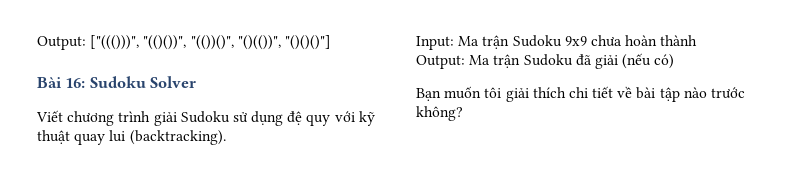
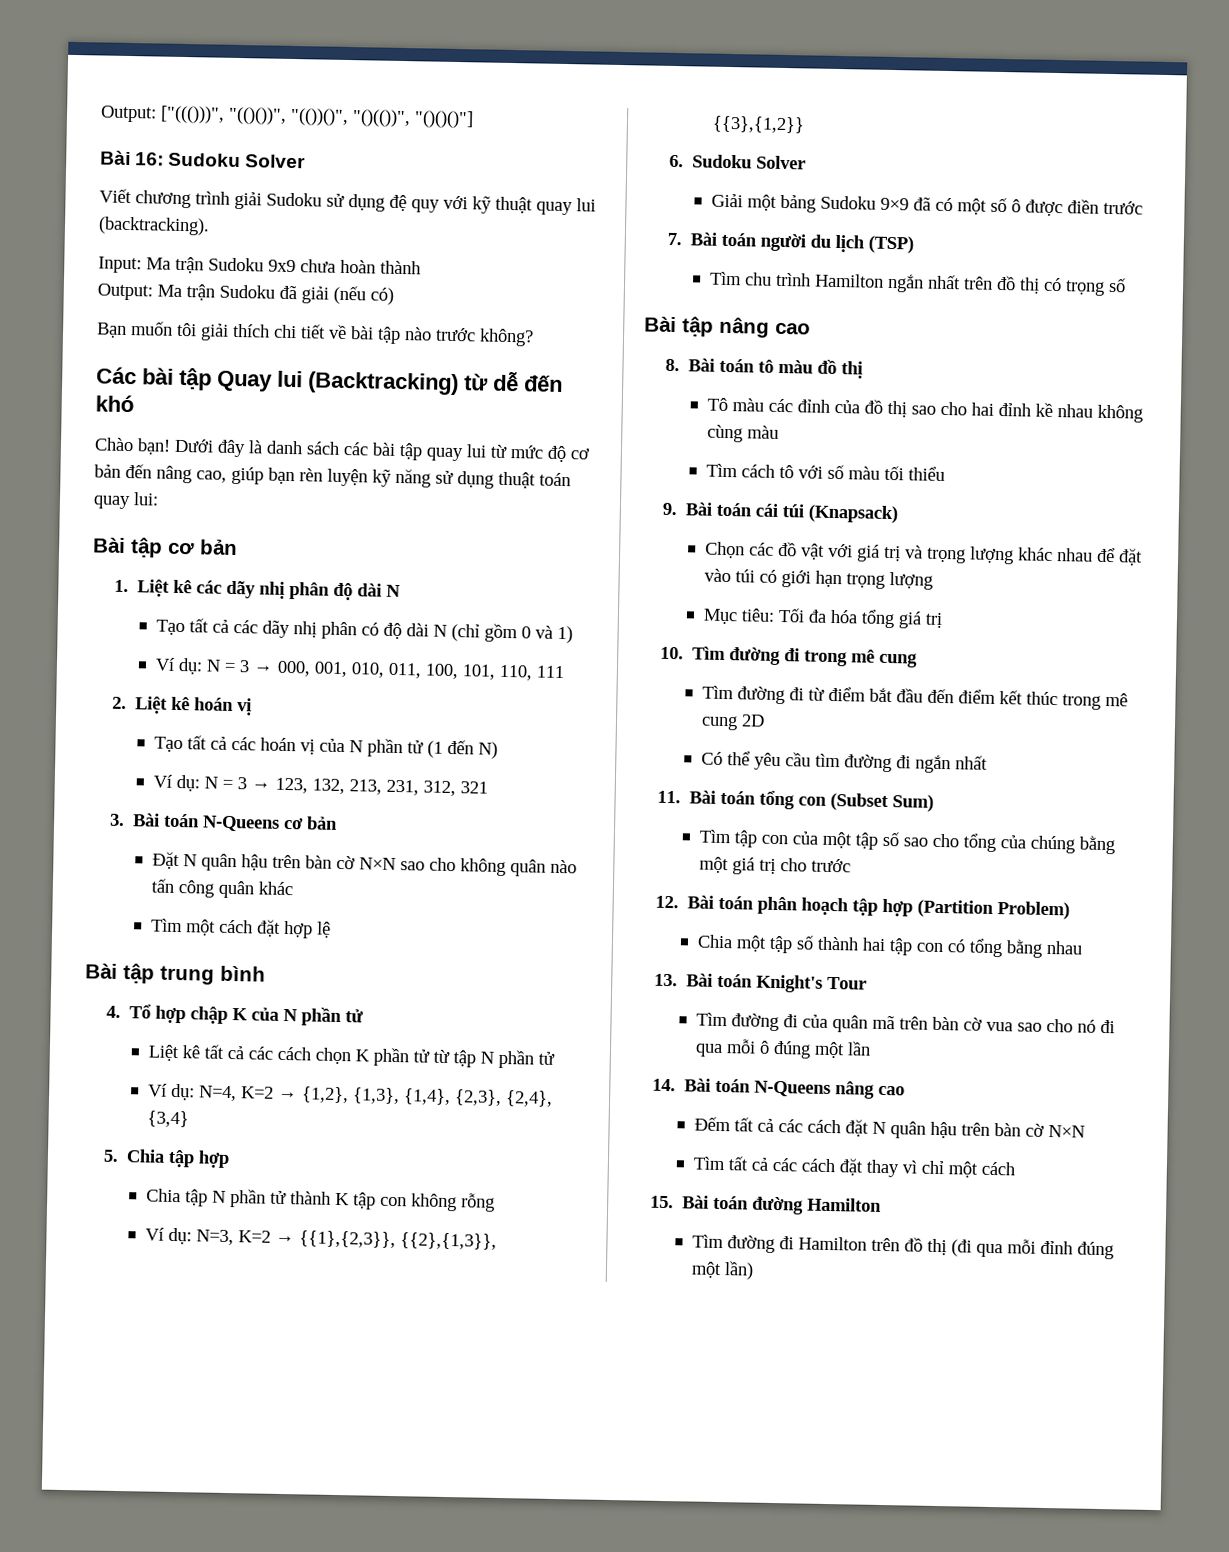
(463, 113) none -> [96,366,563,396] [95,394,134,413] [94,437,589,463] [94,463,571,489] [93,492,159,510] [93,537,238,558] [114,579,402,601] [155,618,573,644] [154,657,565,681] [112,696,253,716] [153,735,498,759] [152,774,488,797] [110,813,339,832] [151,851,577,877] [150,878,294,899] [150,918,331,939] [85,963,266,985] [106,1004,365,1027] [147,1044,555,1069] [147,1083,553,1107] [146,1110,189,1128] [103,1149,231,1169] [145,1188,495,1212] [144,1227,497,1250] [711,115,805,134] [669,154,807,170] [710,193,1143,217] [667,232,915,254] [709,271,1126,296] [644,316,811,338] [665,358,864,379] [706,397,1143,423] [706,424,779,443] [705,463,945,481] [662,502,899,524] [704,541,1143,566] [703,568,933,590] [702,607,943,629] [660,646,919,668] [701,685,1128,710] [700,714,765,731] [700,751,988,774] [657,790,935,812] [698,829,1115,855] [698,856,851,875] [655,895,1071,920] [696,934,1083,958] [654,973,868,993] [695,1012,1115,1034] [694,1039,871,1059] [652,1078,906,1099] [693,1116,1085,1139] [692,1156,1015,1178] [650,1195,883,1215] [691,1234,1114,1260] [690,1261,754,1280] // Các bài tập Quay lui (Backtracking) từ dễ đến khó // Chào bạn! Dưới đây là danh sách các bài tập quay lui từ mức độ cơ bản đến nâng cao, giúp bạn rèn luyện kỹ năng sử dụng thuật toán quay lui: // Bài tập cơ bản // 1. Liệt kê các dãy nhị phân độ dài N // Tạo tất cả các dãy nhị phân có độ dài N (chỉ gồm 0 và 1) // Ví dụ: N = 3 → 000, 001, 010, 011, 100, 101, 110, 111 // 2. Liệt kê hoán vị // Tạo tất cả các hoán vị của N phần tử (1 đến N) // Ví dụ: N = 3 → 123, 132, 213, 231, 312, 321 // 3. Bài toán N-Queens cơ bản // Đặt N quân hậu trên bàn cờ N×N sao cho không quân nào tấn công quân khác // Tìm một cách đặt hợp lệ // Bài tập trung bình // 4. Tổ hợp chập K của N phần tử // Liệt kê tất cả các cách chọn K phần tử từ tập N phần tử // Ví dụ: N=4, K=2 → {1,2}, {1,3}, {1,4}, {2,3}, {2,4}, {3,4} // 5. Chia tập hợp // Chia tập N phần tử thành K tập con không rỗng // Ví dụ: N=3, K=2 → {{1},{2,3}}, {{2},{1,3}}, {{3},{1,2}} // 6. Sudoku Solver // Giải một bảng Sudoku 9×9 đã có một số ô được điền trước // 7. Bài toán người du lịch (TSP) // Tìm chu trình Hamilton ngắn nhất trên đồ thị có trọng số // Bài tập nâng cao // 8. Bài toán tô màu đồ thị // Tô màu các đỉnh của đồ thị sao cho hai đỉnh kề nhau không cùng màu // Tìm cách tô với số màu tối thiểu // 9. Bài toán cái túi (Knapsack) // Chọn các đồ vật với giá trị và trọng lượng khác nhau để đặt vào túi có giới hạn trọng lượng // Mục tiêu: Tối đa hóa tổng giá trị // 10. Tìm đường đi trong mê cung // Tìm đường đi từ điểm bắt đầu đến điểm kết thúc trong mê cung 2D // Có thể yêu cầu tìm đường đi ngắn nhất // 11. Bài toán tổng con (Subset Sum) // Tìm tập con của một tập số sao cho tổng của chúng bằng một giá trị cho trước // 12. Bài toán phân hoạch tập hợp (Partition Problem) // Chia một tập số thành hai tập con có tổng bằng nhau // 13. Bài toán Knight's Tour // Tìm đường đi của quân mã trên bàn cờ vua sao cho nó đi qua mỗi ô đúng một lần // 14. Bài toán N-Queens nâng cao // Đếm tất cả các cách đặt N quân hậu trên bàn cờ N×N // Tìm tất cả các cách đặt thay vì chỉ một cách // 15. Bài toán đường Hamilton // Tìm đường đi Hamilton trên đồ thị (đi qua mỗi đỉnh đúng một lần)

